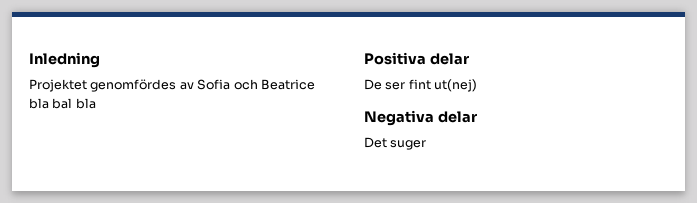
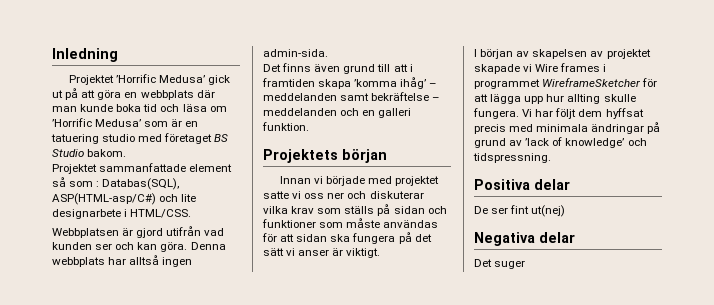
[90,79,315,92] [29,98,96,109] genomfördes av Sofia och Beatrice bla bal bla -> [115,74,230,85] [52,88,215,100] [52,104,227,112] [52,118,199,127] [51,133,229,144] [52,149,127,157] [52,163,233,174] [52,177,180,190] [52,193,197,205] [52,209,192,219] [52,226,225,238] [52,242,226,252] [52,255,193,267] [263,49,328,57] [263,63,413,74] [262,77,438,89] [263,92,441,101] [263,108,412,118] [262,122,309,131] [263,149,387,163] [279,176,439,186] [263,191,424,199] [263,204,447,216] [262,218,439,228] [262,232,432,244] [263,248,381,258] [474,49,651,59] [474,63,607,74] [474,78,658,89] [474,94,636,104] [473,108,644,119] [474,122,661,134] [474,137,647,148] [473,153,551,163] ’Horrific Medusa’ gick ut på att göra en webbplats där man kunde boka tid och läsa om ’Horrific Medusa’ som är en tatuering studio med företaget BS Studio bakom. // Projektet sammanfattade element så som : Databas(SQL), ASP(HTML-asp/C#) och lite designarbete i HTML/CSS. // Webbplatsen är gjord utifrån vad kunden ser och kan göra. Denna webbplats har alltså ingen admin-sida. // Det finns även grund till att i framtiden skapa ’komma ihåg’ – meddelanden samt bekräftelse – meddelanden och en galleri funktion. // Projektets början // Innan vi började med projektet satte vi oss ner och diskuterar vilka krav som ställs på sidan och funktioner som måste användas för att sidan ska fungera på det sätt vi anser är viktigt. // I början av skapelsen av projektet skapade vi Wire frames i programmet WireframeSketcher för att lägga upp hur allting skulle fungera. Vi har följt dem hyffsat precis med minimala ändringar på grund av ’lack of knowledge’ och tidspressning.

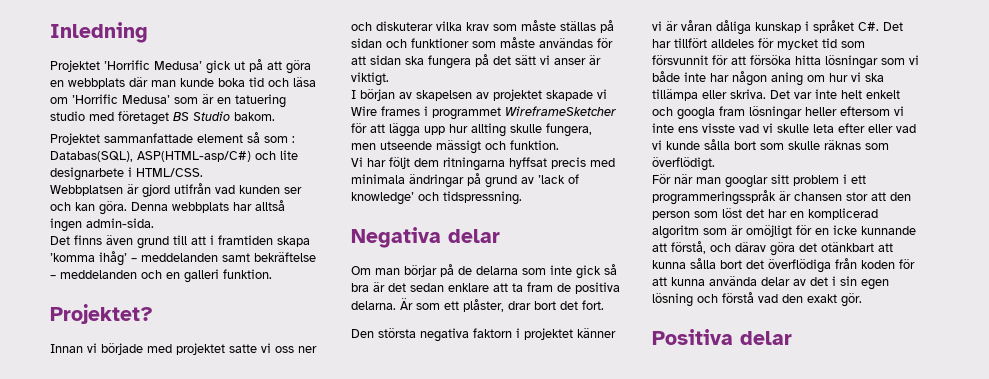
[263,149,387,163] Projektets början -> [50,304,153,324] Projektet?
[344,206,375,214] ställs -> [521,20,596,31] måste ställas
[473,108,519,119] fungera. -> [546,123,592,137] [351,140,559,154] fungera, men utseende mässigt och funktion. //
(603, 113) none -> [443,157,505,171] ritningarna
[474,179,570,190] [474,205,566,217] [474,232,575,246] [474,259,526,269] Positiva delar // De ser fint ut(nej) // Negativa delar // Det suger -> [351,227,500,248] [351,264,617,279] [351,282,620,294] [351,298,604,312] [351,328,616,342] [652,20,903,35] [652,38,865,50] [652,55,919,69] [652,71,884,86] [652,89,900,101] [652,106,904,120] [652,123,916,133] [652,139,889,150] [652,157,715,171] [652,174,866,188] [652,190,911,205] [652,208,878,220] [652,225,916,239] [652,241,893,256] [652,258,915,273] [652,276,889,290] [652,292,862,307] [652,329,792,345] Negativa delar // Om man börjar på de delarna som inte gick så bra är det sedan enklare att ta fram de positiva delarna. Är som ett plåster, drar bort det fort. // Den största negativa faktorn i projektet känner vi är våran dåliga kunskap i språket C#. Det har tillfört alldeles för mycket tid som försvunnit för att försöka hitta lösningar som vi både inte har någon aning om hur vi ska tillämpa eller skriva. Det var inte helt enkelt och googla fram lösningar heller eftersom vi inte ens visste vad vi skulle leta efter eller vad vi kunde sålla bort som skulle räknas som överflödigt. // För när man googlar sitt problem i ett programmeringsspråk är chansen stor att den person som löst det har en komplicerad algoritm som är omöjligt för en icke kunnande att förstå, och därav göra det otänkbart att kunna sålla bort det överflödiga från koden för att kunna använda delar av det i sin egen lösning och förstå vad den exakt gör. // Positiva delar

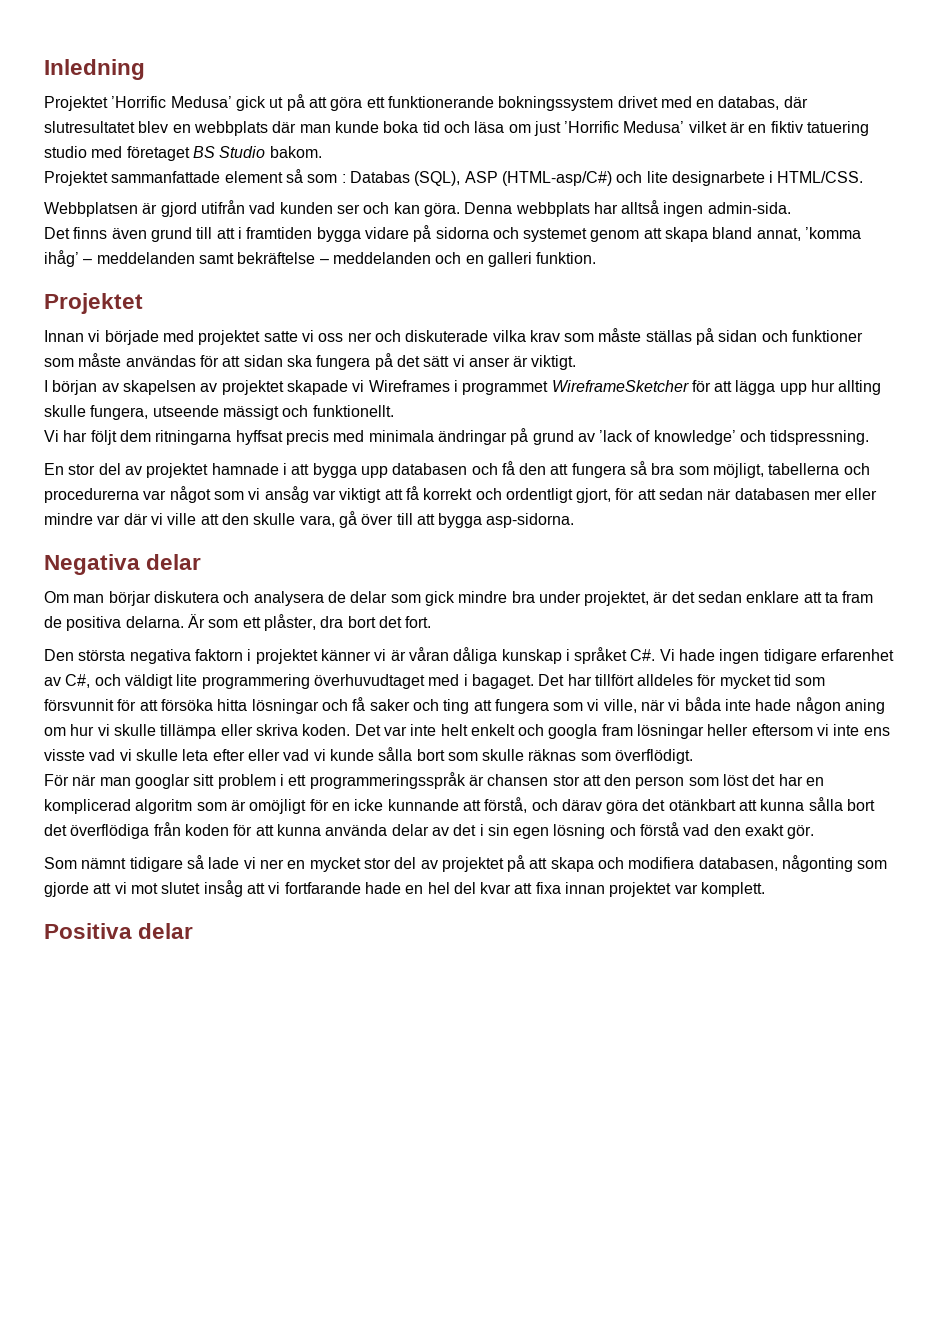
(311, 67) none -> [366,96,808,111] [44,121,169,133] ett funktionerande bokningssystem drivet med en databas, där slutresultatet blev
[72,94,198,104] ’Horrific Medusa’ som -> [533,121,727,136] just ’Horrific Medusa’ vilket
(231, 100) none -> [770,121,803,133] fiktiv
[50,151,251,162] Databas(SQL), ASP(HTML-asp/C#) -> [349,171,612,186] Databas (SQL), ASP (HTML-asp/C#)
[277,236,310,247] skapa -> [316,225,801,242] bygga vidare på sidorna och systemet genom att skapa bland annat,
[50,304,153,324] Projektet? -> [44,293,143,314] Projektet
[376,21,433,31] diskuterar -> [405,330,489,342] diskuterade
[351,106,420,116] Wire frames -> [368,380,450,392] Wireframes
[351,143,376,150] men -> (149, 412) none
[510,140,559,150] funktion. -> [312,405,394,417] funktionellt.
(522, 198) none -> [44,461,870,478] [44,486,878,503] [44,511,575,528] // En stor del av projektet hamnade i att bygga upp databasen och få den att fungera så bra som möjligt, tabellerna och procedurerna var något som vi ansåg var viktigt att få korrekt och ordentligt gjort, för att sedan när databasen mer eller mindre var där vi ville att den skulle vara, gå över till att bygga asp-sidorna.
[440,264,617,279] [351,283,369,292] på de delarna som inte gick så bra -> [153,591,650,606] diskutera och analysera de delar som gick mindre bra under projektet,
[508,301,531,310] drar -> [320,616,344,628] dra
(879, 26) none -> [659,649,895,664] [44,674,534,689] Vi hade ingen tidigare erfarenhet av C#, och väldigt lite programmering överhuvudtaget med i bagaget.
[881,55,919,65] [652,71,729,82] som vi både inte har -> [321,697,792,714] och få saker och ting att fungera som vi ville, när vi båda inte hade
[865,73,884,82] ska -> [113,724,156,736] skulle
[730,89,766,99] skriva. -> [255,724,351,736] skriva koden.
(862, 300) none -> [44,855,888,872] [44,880,766,897] // Som nämnt tidigare så lade vi ner en mycket stor del av projektet på att skapa och modifiera databasen, någonting som gjorde att vi mot slutet insåg att vi fortfarande hade en hel del kvar att fixa innan projektet var komplett.

